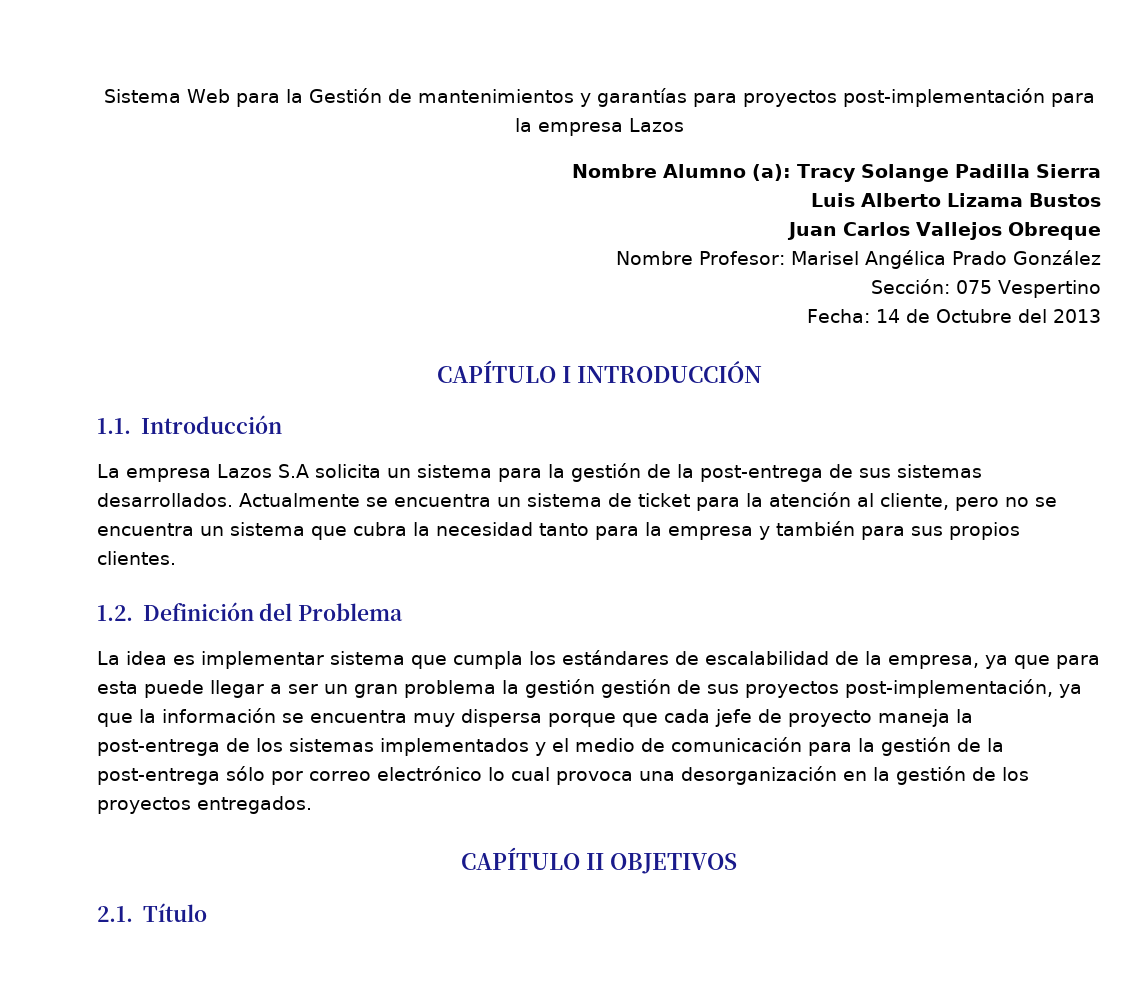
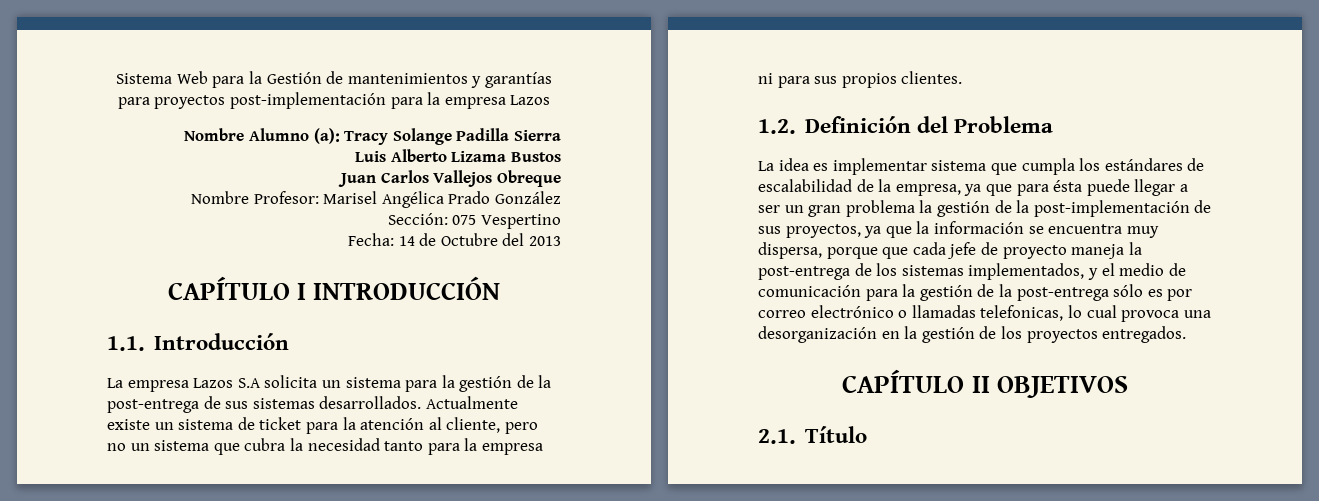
[366,494,491,507] se encuentra -> [107,419,150,430] existe
[1034,497,1057,507] [97,523,194,536] se encuentra -> (126, 447) none
[759,521,855,540] y también -> [758,73,773,84] ni
[97,681,138,694] esta -> [1053,180,1083,192] ésta
[601,679,1053,698] gestión de sus proyectos post-implementación, -> [994,200,1212,217] [758,224,861,238] de la post-implementación de sus proyectos,
[461,709,542,727] dispersa -> [758,242,822,259] dispersa,
[380,738,529,756] implementados -> [968,263,1085,280] implementados,
(265, 773) none -> [1147,289,1163,297] es
(482, 773) none -> [898,305,1064,321] o llamadas telefonicas,

